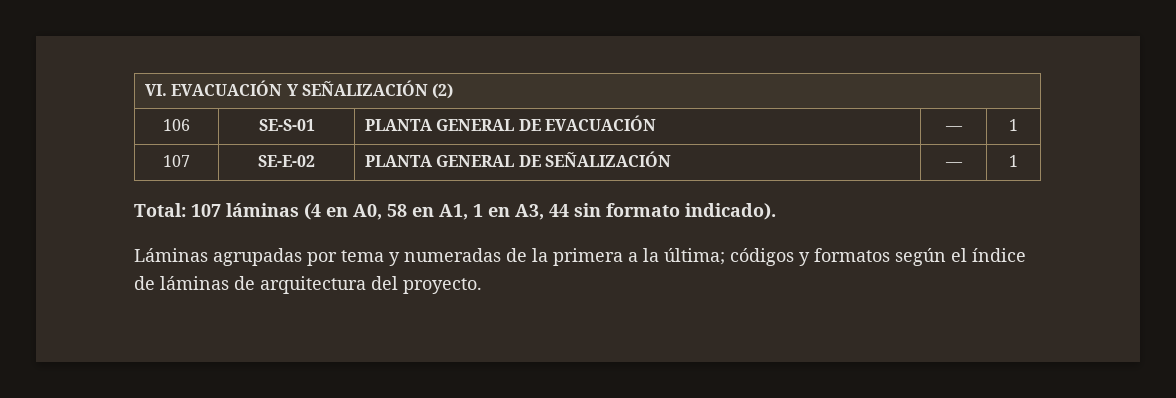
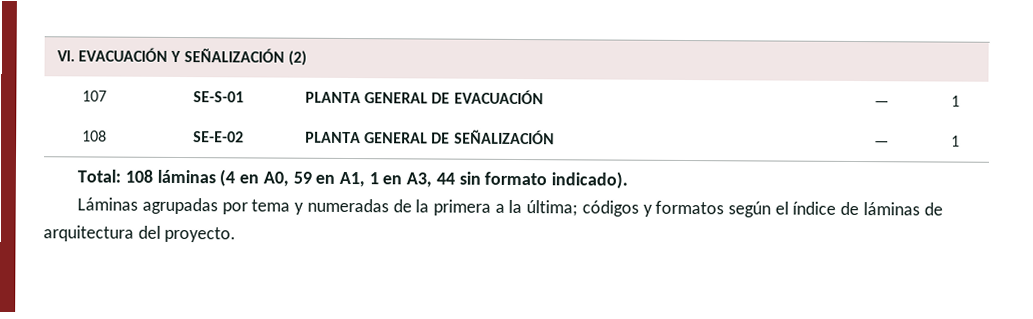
[163,119,190,131] 106 -> [81,90,107,102] 107
[163,155,190,167] 107 -> [81,130,107,142] 108
[191,204,221,217] 107 -> [124,169,153,183] 108
[387,204,407,217] 58 -> [292,171,312,184] 59

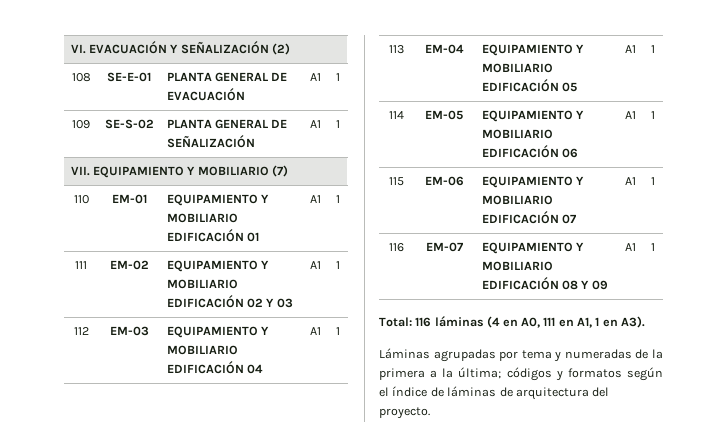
[81,90,107,102] [192,91,244,103] 107 | SE-S-01 -> [71,73,91,82] [107,72,151,82] 108 | SE-E-01
[874,101,889,107] [950,95,960,107] [81,130,107,142] [192,131,244,143] — | 1 // 108 | SE-E-02 -> [309,73,321,81] [335,73,340,81] [72,120,90,129] [104,119,154,129] A1 | 1 // 109 | SE-S-02
[874,141,889,147] — -> [309,120,321,128] [335,120,340,128] [70,165,289,178] [73,195,89,204] [111,194,147,204] [166,194,269,206] [166,213,238,223] [166,229,259,242] [309,195,321,203] [335,195,340,203] [75,261,87,269] [109,260,149,270] [166,260,269,272] [166,279,238,289] [166,295,293,308] [309,261,321,269] [335,261,340,269] [73,327,89,335] [109,326,149,336] [166,326,269,338] [166,345,238,355] [166,361,263,374] [309,327,321,335] [335,327,340,335] [388,45,404,54] [425,44,464,54] [481,44,584,56] [481,63,553,73] [481,79,577,92] [624,45,636,53] [650,45,655,53] [388,111,404,119] [425,110,463,120] [481,110,584,122] [481,129,553,139] [481,145,578,158] [624,111,636,119] [650,111,655,119] [388,177,404,186] [424,176,464,186] [481,176,584,188] [481,195,553,205] [481,211,576,224] [624,177,636,185] [650,177,655,185] [388,243,404,252] [425,242,463,252] [481,242,584,254] [481,261,553,271] [481,277,608,290] [624,243,636,251] A1 | 1 // VII. EQUIPAMIENTO Y MOBILIARIO (7) // 110 | EM-01 | EQUIPAMIENTO Y MOBILIARIO EDIFICACIÓN 01 | A1 | 1 // 111 | EM-02 | EQUIPAMIENTO Y MOBILIARIO EDIFICACIÓN 02 Y 03 | A1 | 1 // 112 | EM-03 | EQUIPAMIENTO Y MOBILIARIO EDIFICACIÓN 04 | A1 | 1 // 113 | EM-04 | EQUIPAMIENTO Y MOBILIARIO EDIFICACIÓN 05 | A1 | 1 // 114 | EM-05 | EQUIPAMIENTO Y MOBILIARIO EDIFICACIÓN 06 | A1 | 1 // 115 | EM-06 | EQUIPAMIENTO Y MOBILIARIO EDIFICACIÓN 07 | A1 | 1 // 116 | EM-07 | EQUIPAMIENTO Y MOBILIARIO EDIFICACIÓN 08 Y 09 | A1
[124,169,153,183] 108 -> [415,317,432,327] 116
[292,171,312,184] 59 -> [543,317,556,326] 111
[406,171,629,189] A3, 44 sin formato indicado). -> [621,316,646,328] A3).

